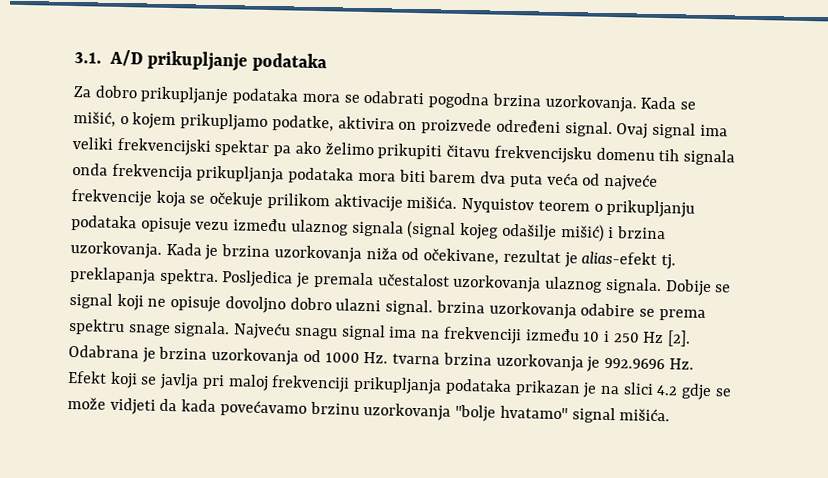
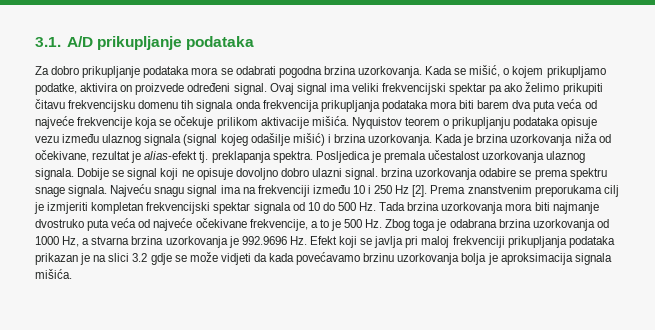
[68,344,156,363] Odabrana je -> [430,185,619,197] [34,202,599,214] [35,218,497,231] Prema znanstvenim preporukama cilj je izmjeriti kompletan frekvencijski spektar signala od 10 do 500 Hz. Tada brzina uzorkovanja mora biti najmanje dvostruko puta veća od najveće očekivane frekvencije, a to je 500 Hz. Zbog toga je odabrana
[363,351,441,365] Hz. tvarna -> [62,236,130,247] Hz, a stvarna
[656,384,679,396] 4.2 -> [132,253,148,262] 3.2
[455,404,616,424] ''bolje hvatamo'' signal -> [461,253,612,265] bolja je aproksimacija signala

